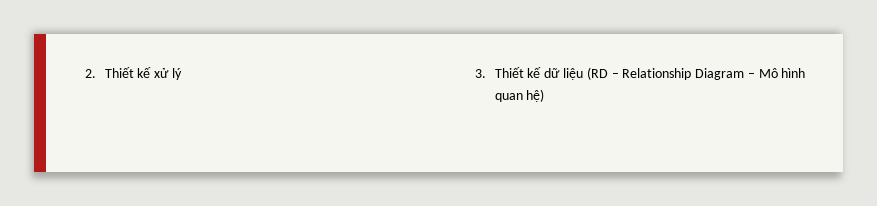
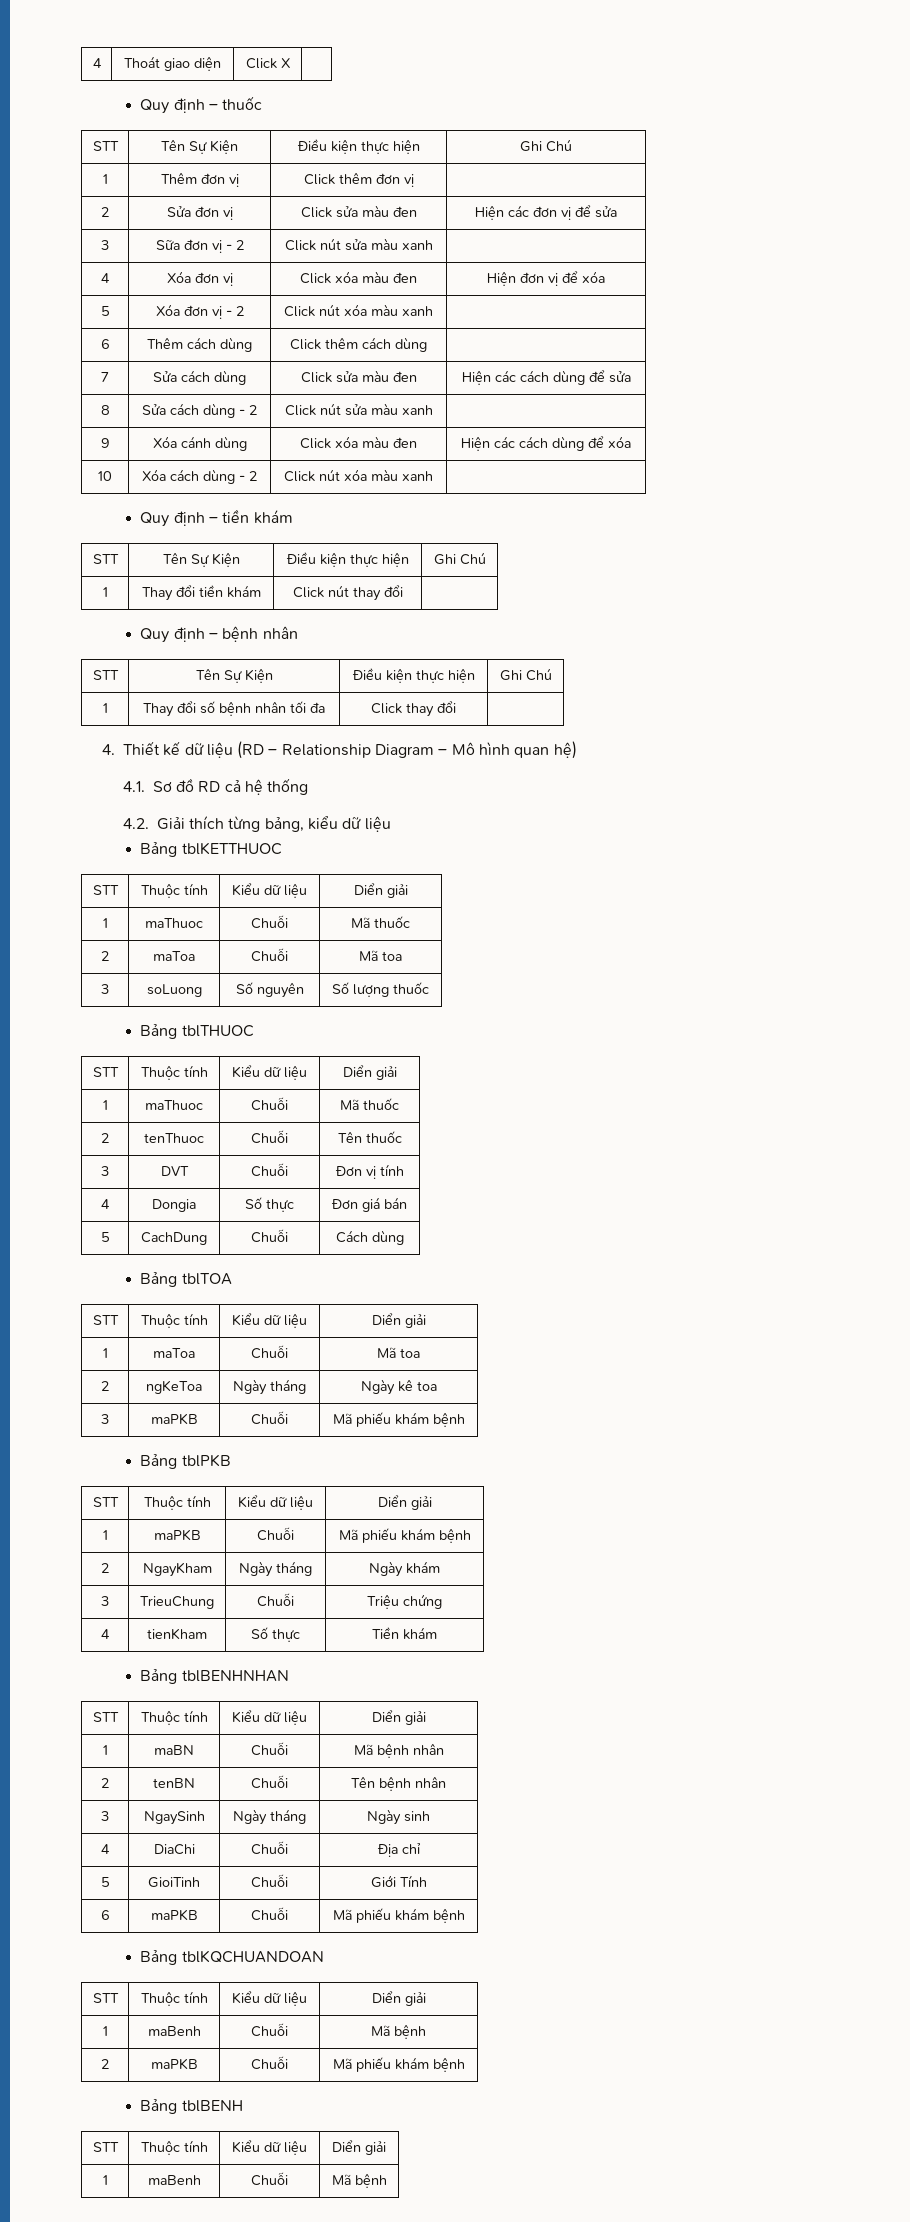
[85,67,182,80] [475,69,487,78] 2. Thiết kế xử lý // 3. -> [92,58,102,68] [124,56,221,71] [245,58,291,69] [140,96,263,114] [92,141,119,151] [161,140,238,154] [296,139,420,154] [520,139,572,152] [102,174,108,184] [160,173,239,187] [303,173,414,187] [101,207,109,217] [166,206,233,220] [300,205,417,218] [475,205,617,220] [101,240,109,250] [155,239,244,253] [284,238,433,251] [101,273,110,283] [166,271,233,286] [300,271,417,284] [487,271,605,286] [100,306,110,316] [155,304,244,319] [284,304,433,317] [100,339,110,349] [147,337,252,352] [290,337,427,352] [101,372,109,382] [153,370,246,385] [300,370,417,383] [461,370,631,385] [100,405,110,415] [142,403,257,418] [284,403,433,416] [100,438,110,448] [152,436,247,451] [300,436,417,449] [461,436,631,451] [98,471,112,481] [142,469,257,484] [284,469,433,482] [140,509,293,527] [92,554,119,564] [162,553,240,567] [285,552,409,567] [433,552,486,565] [102,587,108,597] [141,585,261,601] [292,585,403,601] [140,626,298,643] [92,670,119,680] [195,669,273,683] [351,668,475,683] [499,668,552,681] [102,703,108,713] [143,701,325,717] [371,701,456,717] [101,744,115,755] 4 | Thoát giao diện | Click X | // Quy định – thuốc // STT | Tên Sự Kiện | Điều kiện thực hiện | Ghi Chú // 1 | Thêm đơn vị | Click thêm đơn vị | // 2 | Sửa đơn vị | Click sửa màu đen | Hiện các đơn vị để sửa // 3 | Sữa đơn vị - 2 | Click nút sửa màu xanh | // 4 | Xóa đơn vị | Click xóa màu đen | Hiện đơn vị để xóa // 5 | Xóa đơn vị - 2 | Click nút xóa màu xanh | // 6 | Thêm cách dùng | Click thêm cách dùng | // 7 | Sửa cách dùng | Click sửa màu đen | Hiện các cách dùng để sửa // 8 | Sửa cách dùng - 2 | Click nút sửa màu xanh | // 9 | Xóa cánh dùng | Click xóa màu đen | Hiện các cách dùng để xóa // 10 | Xóa cách dùng - 2 | Click nút xóa màu xanh | // Quy định – tiền khám // STT | Tên Sự Kiện | Điều kiện thực hiện | Ghi Chú // 1 | Thay đổi tiền khám | Click nút thay đổi | // Quy định – bệnh nhân // STT | Tên Sự Kiện | Điều kiện thực hiện | Ghi Chú // 1 | Thay đổi số bệnh nhân tối đa | Click thay đổi | // 4.
(545, 95) none -> [122,778,309,795] [122,816,391,832] [140,842,282,857] [92,885,119,895] [140,883,208,898] [232,883,307,898] [353,883,408,898] [102,918,108,928] [145,918,203,928] [251,915,288,929] [351,916,410,928] [101,951,109,961] [153,951,195,961] [251,948,288,962] [359,950,402,961] [101,984,109,994] [146,984,202,997] [235,982,304,998] [332,982,429,997] [140,1024,254,1039] [92,1067,119,1077] [140,1065,208,1080] [232,1065,307,1080] [342,1065,397,1080] [102,1100,108,1110] [145,1100,203,1110] [251,1097,288,1111] [340,1098,399,1110] [101,1133,109,1143] [144,1133,204,1143] [251,1130,288,1144] [337,1131,402,1143] [101,1166,109,1176] [160,1166,189,1176] [251,1163,288,1177] [334,1164,404,1179] [101,1199,110,1209] [152,1199,196,1212] [245,1197,294,1212] [331,1197,407,1212] [100,1232,110,1242] [141,1232,207,1245] [251,1229,288,1243] [335,1230,404,1245] [140,1272,232,1287] [92,1315,119,1325] [140,1313,208,1328] [232,1313,307,1328] [371,1313,426,1328] [102,1348,108,1358] [153,1348,195,1358] [251,1345,288,1359] [377,1347,420,1358] [101,1381,109,1391] [146,1380,202,1394] [233,1379,306,1395] [360,1379,437,1395] [101,1414,109,1424] [150,1413,198,1425] [251,1411,288,1425] [332,1412,465,1427] [140,1454,231,1469] [92,1497,119,1507] [143,1495,211,1510] [238,1495,313,1510] [377,1495,432,1510] [102,1530,108,1540] [153,1529,201,1541] [257,1527,294,1541] [338,1528,471,1543] [101,1563,109,1573] [142,1562,212,1577] [239,1561,312,1577] [369,1561,440,1577] [101,1596,109,1606] [140,1596,214,1609] [257,1593,294,1607] [367,1594,442,1609] [101,1629,110,1639] [147,1628,207,1640] [251,1627,300,1642] [372,1627,437,1640] [140,1669,289,1684] [92,1712,119,1722] [140,1710,208,1725] [232,1710,307,1725] [371,1710,426,1725] [102,1745,108,1755] [154,1745,194,1755] [251,1742,288,1756] [353,1744,444,1758] [101,1778,109,1788] [153,1778,195,1788] [251,1775,288,1789] [351,1777,446,1791] [101,1811,109,1821] [143,1811,205,1825] [233,1809,306,1825] [367,1809,430,1825] [101,1844,110,1854] [153,1844,195,1855] [251,1841,288,1855] [376,1843,421,1857] [100,1877,110,1887] [148,1877,200,1888] [251,1874,288,1888] [370,1875,427,1888] [100,1910,110,1920] [150,1909,198,1921] [251,1907,288,1921] [332,1908,465,1923] [140,1950,324,1965] [92,1993,119,2003] [140,1991,208,2006] [232,1991,307,2006] [371,1991,426,2006] [102,2026,108,2036] [147,2026,201,2036] [251,2023,288,2037] [371,2025,426,2039] [101,2059,109,2069] [150,2058,198,2070] [251,2056,288,2070] [332,2057,465,2072] [140,2099,243,2114] [92,2142,119,2152] [140,2140,208,2155] [232,2140,307,2155] [332,2140,386,2155] [102,2175,108,2185] [147,2175,201,2185] [251,2172,288,2186] [331,2174,387,2188] // 4.1. Sơ đồ RD cả hệ thống // 4.2. Giải thích từng bảng, kiểu dữ liệu // Bảng tblKETTHUOC // STT | Thuộc tính | Kiểu dữ liệu | Diển giải // 1 | maThuoc | Chuỗi | Mã thuốc // 2 | maToa | Chuỗi | Mã toa // 3 | soLuong | Số nguyên | Số lượng thuốc // Bảng tblTHUOC // STT | Thuộc tính | Kiểu dữ liệu | Diển giải // 1 | maThuoc | Chuỗi | Mã thuốc // 2 | tenThuoc | Chuỗi | Tên thuốc // 3 | DVT | Chuỗi | Đơn vị tính // 4 | Dongia | Số thực | Đơn giá bán // 5 | CachDung | Chuỗi | Cách dùng // Bảng tblTOA // STT | Thuộc tính | Kiểu dữ liệu | Diển giải // 1 | maToa | Chuỗi | Mã toa // 2 | ngKeToa | Ngày tháng | Ngày kê toa // 3 | maPKB | Chuỗi | Mã phiếu khám bệnh // Bảng tblPKB // STT | Thuộc tính | Kiểu dữ liệu | Diển giải // 1 | maPKB | Chuỗi | Mã phiếu khám bệnh // 2 | NgayKham | Ngày tháng | Ngày khám // 3 | TrieuChung | Chuỗi | Triệu chứng // 4 | tienKham | Số thực | Tiền khám // Bảng tblBENHNHAN // STT | Thuộc tính | Kiểu dữ liệu | Diển giải // 1 | maBN | Chuỗi | Mã bệnh nhân // 2 | tenBN | Chuỗi | Tên bệnh nhân // 3 | NgaySinh | Ngày tháng | Ngày sinh // 4 | DiaChi | Chuỗi | Địa chỉ // 5 | GioiTinh | Chuỗi | Giới Tính // 6 | maPKB | Chuỗi | Mã phiếu khám bệnh // Bảng tblKQCHUANDOAN // STT | Thuộc tính | Kiểu dữ liệu | Diển giải // 1 | maBenh | Chuỗi | Mã bệnh // 2 | maPKB | Chuỗi | Mã phiếu khám bệnh // Bảng tblBENH // STT | Thuộc tính | Kiểu dữ liệu | Diển giải // 1 | maBenh | Chuỗi | Mã bệnh

